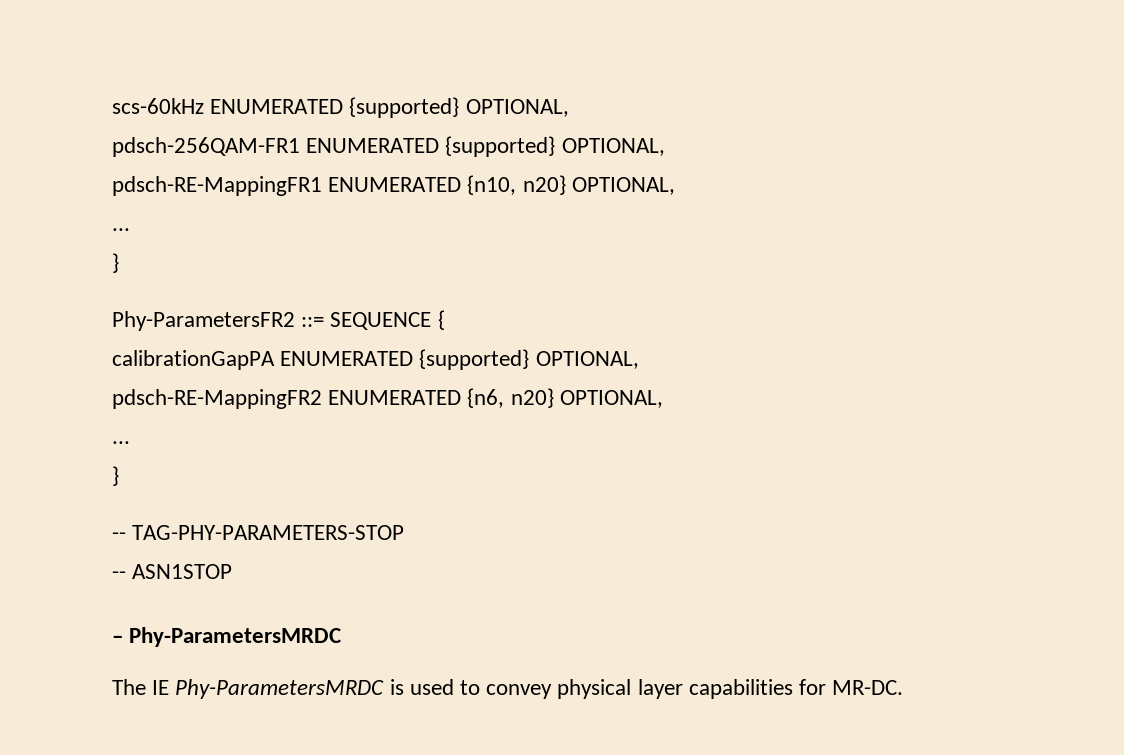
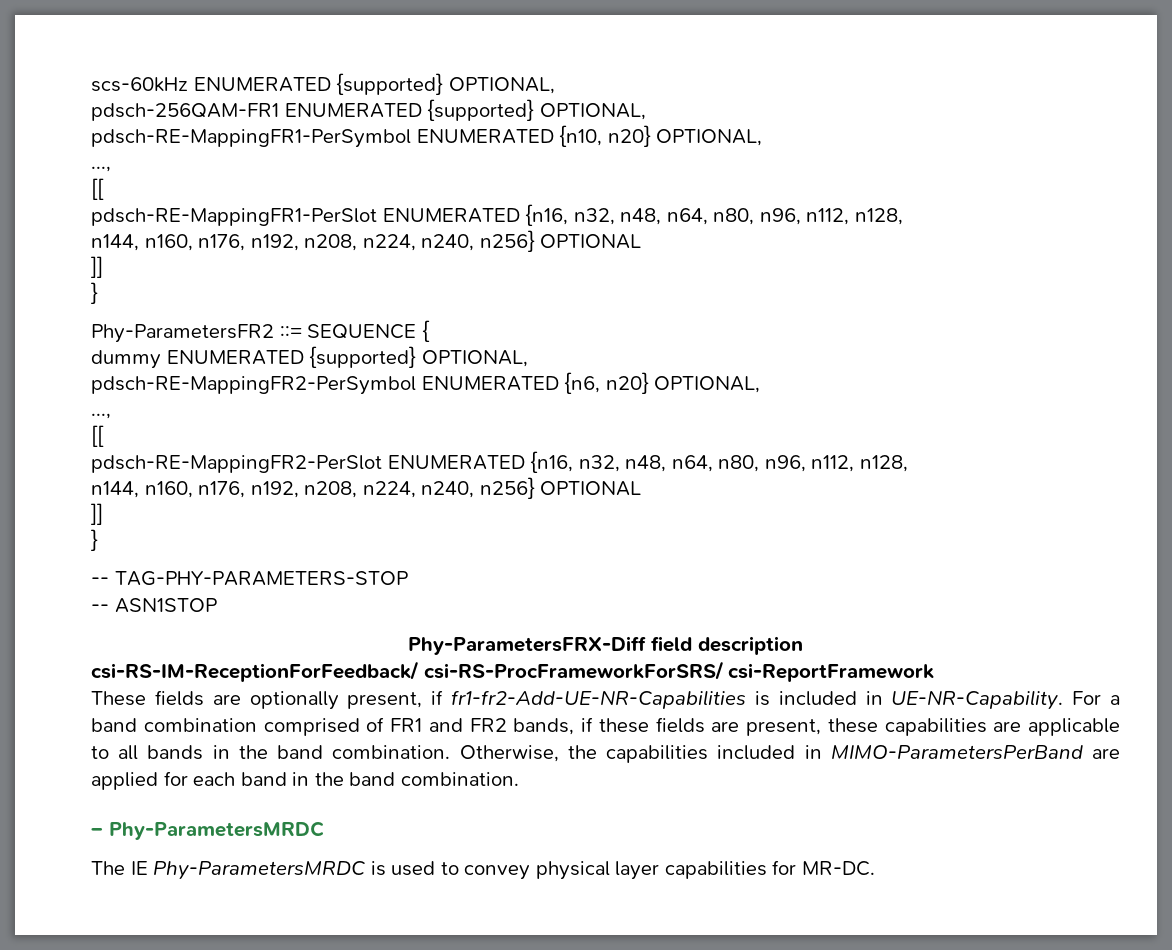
[112,176,322,196] pdsch-RE-MappingFR1 -> [91,129,411,148] pdsch-RE-MappingFR1-PerSymbol
[112,228,130,231] ... -> [91,166,111,172] [91,178,104,200] [91,204,903,226] [91,230,642,252] [91,256,103,278] ..., // [[ // pdsch-RE-MappingFR1-PerSlot ENUMERATED {n16, n32, n48, n64, n80, n96, n112, n128, // n144, n160, n176, n192, n208, n224, n240, n256} OPTIONAL // ]]
[112,349,639,370] [112,389,322,409] calibrationGapPA ENUMERATED {supported} OPTIONAL, // pdsch-RE-MappingFR2 -> [91,346,528,369] [91,376,416,395] dummy ENUMERATED {supported} OPTIONAL, // pdsch-RE-MappingFR2-PerSymbol
[112,441,130,444] ... -> [91,413,111,419] [91,425,104,447] [91,451,908,473] [91,477,642,499] [91,503,103,525] ..., // [[ // pdsch-RE-MappingFR2-PerSlot ENUMERATED {n16, n32, n48, n64, n80, n96, n112, n128, // n144, n160, n176, n192, n208, n224, n240, n256} OPTIONAL // ]]
(233, 571) none -> [408,636,803,655] [91,661,935,682] [91,690,1121,710] [91,717,1120,736] [91,745,1121,763] [91,771,519,790] // Phy-ParametersFRX-Diff field description // csi-RS-IM-ReceptionForFeedback/ csi-RS-ProcFrameworkForSRS/ csi-ReportFramework // These fields are optionally present, if fr1-fr2-Add-UE-NR-Capabilities is included in UE-NR-Capability. For a band combination comprised of FR1 and FR2 bands, if these fields are present, these capabilities are applicable to all bands in the band combination. Otherwise, the capabilities included in MIMO-ParametersPerBand are applied for each band in the band combination.

